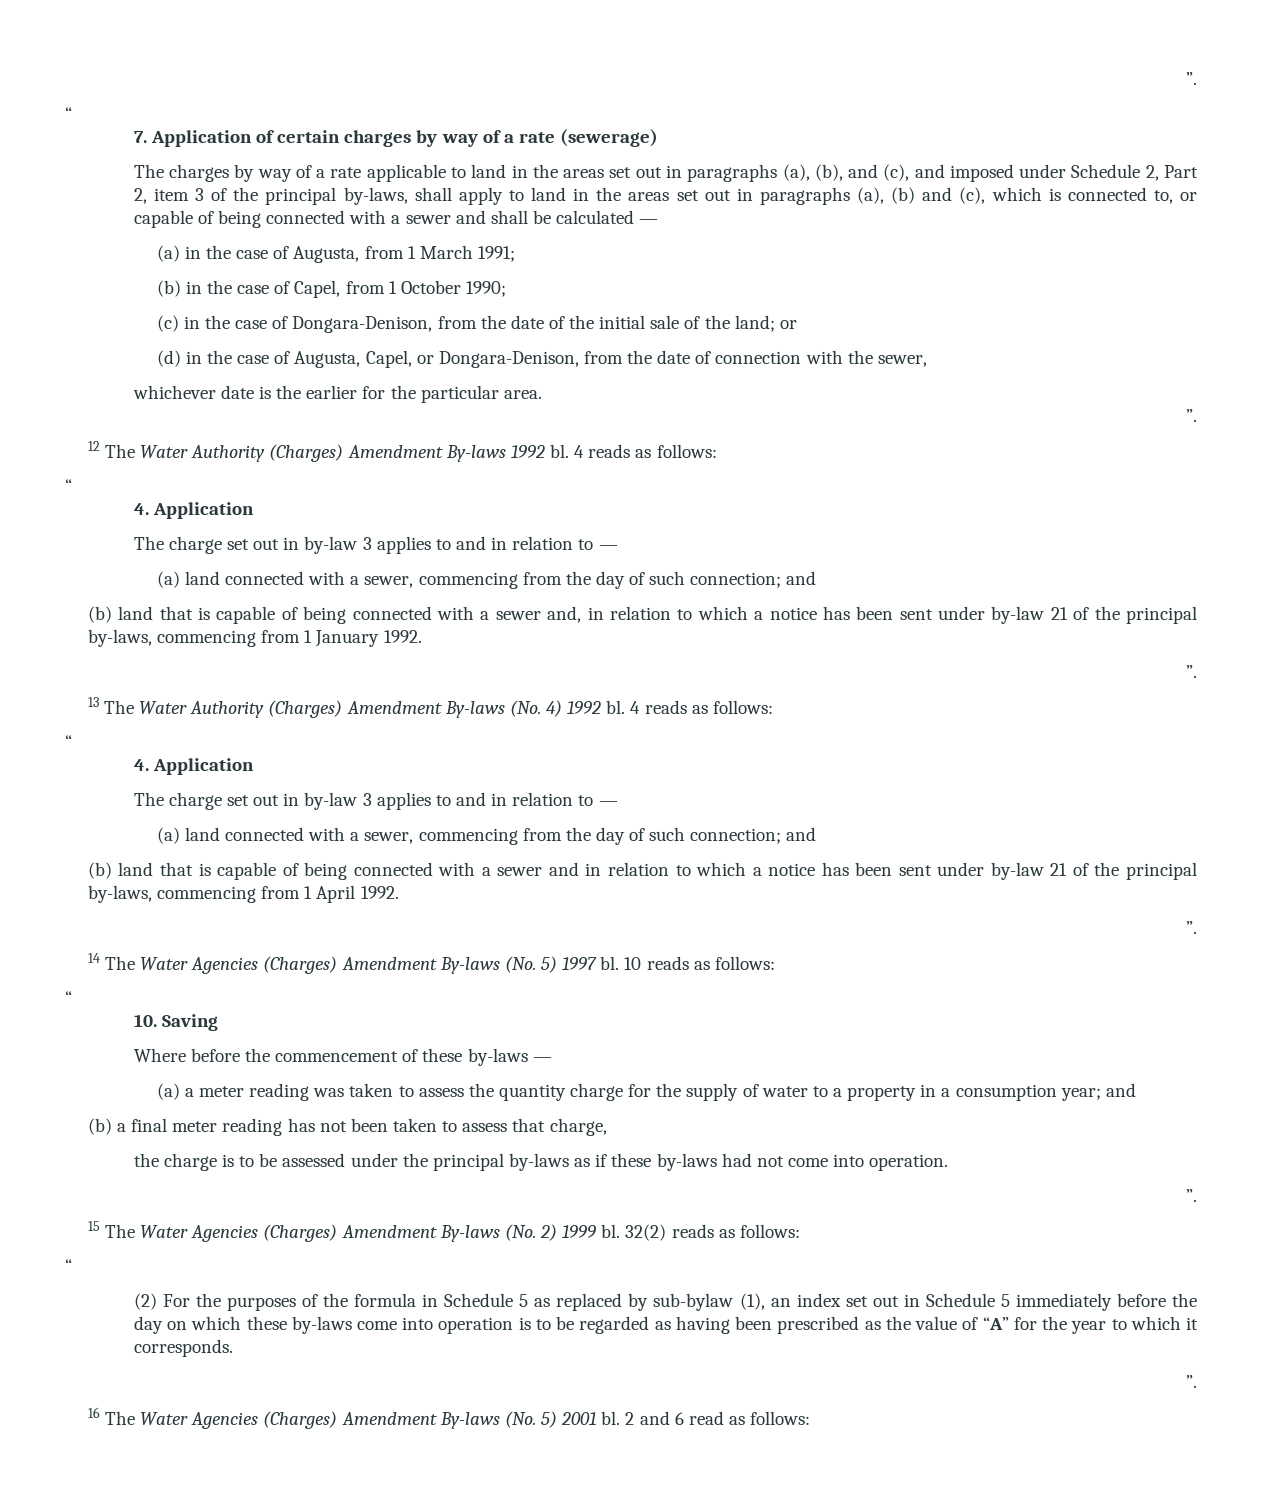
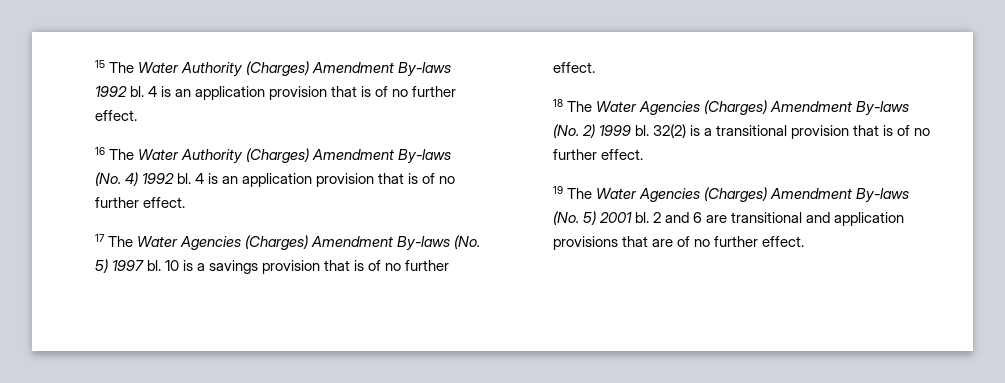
[1186,72,1197,85] [65,107,72,120] [133,129,659,147] [133,164,1198,182] [133,187,1198,205] [133,210,659,228] [156,245,515,263] [156,280,506,298] [156,315,797,333] [156,350,927,368] [132,385,542,403] [1186,409,1197,422] [87,441,100,451] ”. // “ // 7. Application of certain charges by way of a rate (sewerage) // The charges by way of a rate applicable to land in the areas set out in paragraphs (a), (b), and (c), and imposed under Schedule 2, Part 2, item 3 of the principal by-laws, shall apply to land in the areas set out in paragraphs (a), (b) and (c), which is connected to, or capable of being connected with a sewer and shall be calculated — // (a) in the case of Augusta, from 1 March 1991; // (b) in the case of Capel, from 1 October 1990; // (c) in the case of Dongara-Denison, from the date of the initial sale of the land; or // (d) in the case of Augusta, Capel, or Dongara-Denison, from the date of connection with the sewer, // whichever date is the earlier for the particular area. // ”. // 12 -> [94,60,105,68] 15
[588,444,717,458] [65,479,72,492] [133,502,254,519] [133,536,618,554] [156,571,817,589] [87,606,1197,624] [87,629,422,647] [1186,665,1197,678] [87,697,99,707] reads as follows: // “ // 4. Application // The charge set out in by-law 3 applies to and in relation to — // (a) land connected with a sewer, commencing from the day of such connection; and // (b) land that is capable of being connected with a sewer and, in relation to which a notice has been sent under by-law 21 of the principal by-laws, commencing from 1 January 1992. // ”. // 13 -> [160,86,457,100] [94,110,137,121] [94,147,105,155] is an application provision that is of no further effect. // 16
[644,700,773,714] [65,735,72,748] [133,758,254,775] [133,792,618,810] [156,827,817,845] [87,862,1197,880] [87,885,399,903] [1186,921,1197,934] [87,953,100,963] reads as follows: // “ // 4. Application // The charge set out in by-law 3 applies to and in relation to — // (a) land connected with a sewer, commencing from the day of such connection; and // (b) land that is capable of being connected with a sewer and in relation to which a notice has been sent under by-law 21 of the principal by-laws, commencing from 1 April 1992. // ”. // 14 -> [208,173,456,187] [94,197,185,208] [94,234,105,242] is an application provision that is of no further effect. // 17
[646,956,775,970] [65,991,72,1004] [133,1014,218,1031] [133,1048,552,1066] [156,1083,1136,1101] [87,1118,607,1136] [133,1153,949,1171] [1186,1189,1197,1202] [87,1221,100,1231] reads as follows: // “ // 10. Saving // Where before the commencement of these by-laws — // (a) a meter reading was taken to assess the quantity charge for the supply of water to a property in a consumption year; and // (b) a final meter reading has not been taken to assess that charge, // the charge is to be assessed under the principal by-laws as if these by-laws had not come into operation. // ”. // 15 -> [182,260,450,274] [552,62,595,73] [552,99,563,107] is a savings provision that is of no further effect. // 18
[671,1224,800,1238] [65,1259,72,1272] [133,1293,1198,1311] [133,1316,1198,1334] [133,1339,233,1357] [1186,1375,1197,1388] [87,1407,100,1418] reads as follows: // “ // (2) For the purposes of the formula in Schedule 5 as replaced by sub-bylaw (1), an index set out in Schedule 5 immediately before the day on which these by-laws come into operation is to be regarded as having been prescribed as the value of “A” for the year to which it corresponds. // ”. // 16 -> [690,125,931,139] [552,149,643,160] [552,186,563,194] is a transitional provision that is of no further effect. // 19
[688,1411,811,1425] read as follows: -> [706,212,905,226] [552,236,805,250] are transitional and application provisions that are of no further effect.

